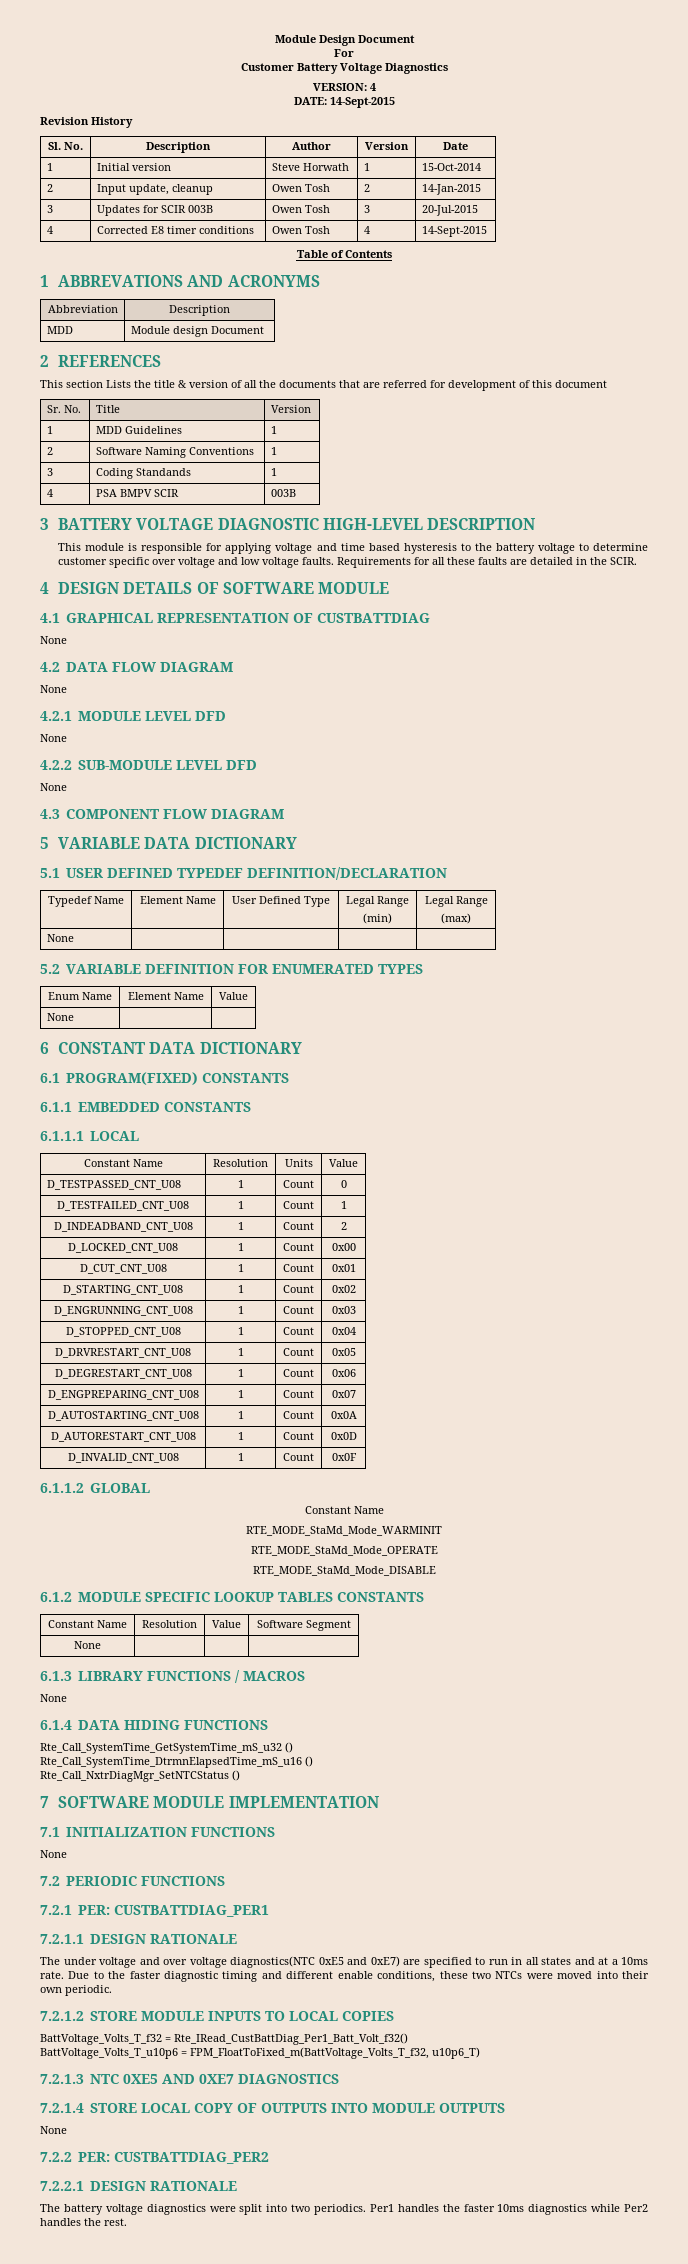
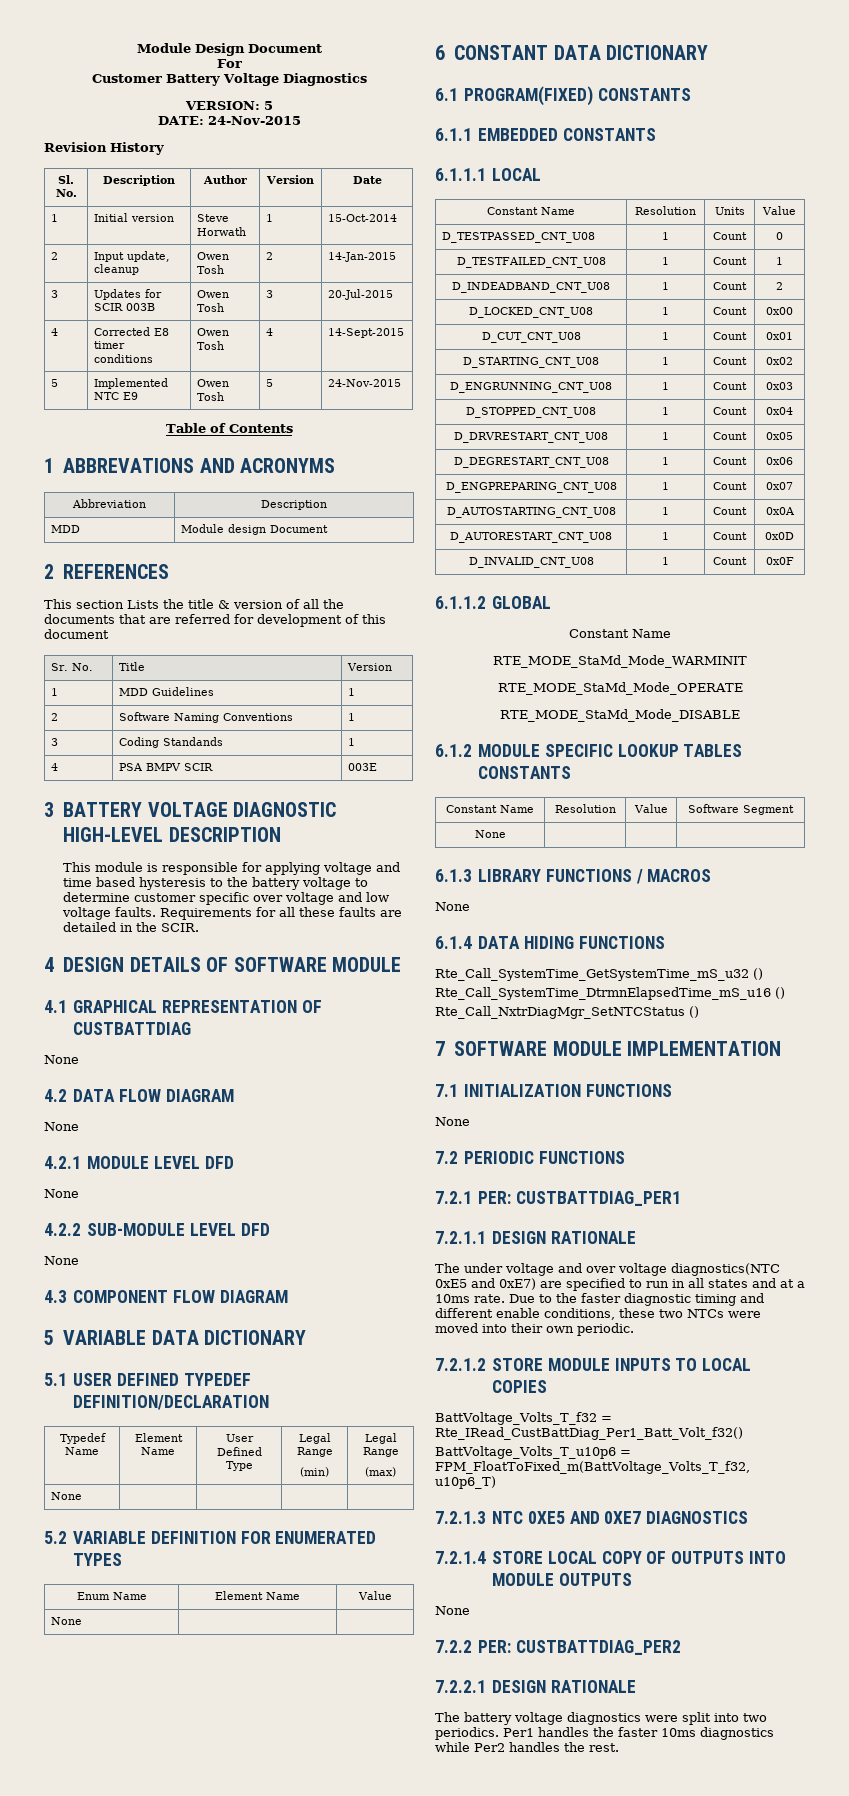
[369,83,376,91] 4 -> [263,101,273,110] 5
[329,97,395,108] 14-Sept-2015 -> [207,116,301,125] 24-Nov-2015
(487, 231) none -> [51,379,59,387] [94,378,169,389] [94,392,139,400] [197,379,230,387] [197,392,225,401] [266,379,274,387] [328,379,402,387] // 5 | Implemented NTC E9 | Owen Tosh | 5 | 24-Nov-2015
[270,489,296,497] 003B -> [348,763,378,771] 003E

